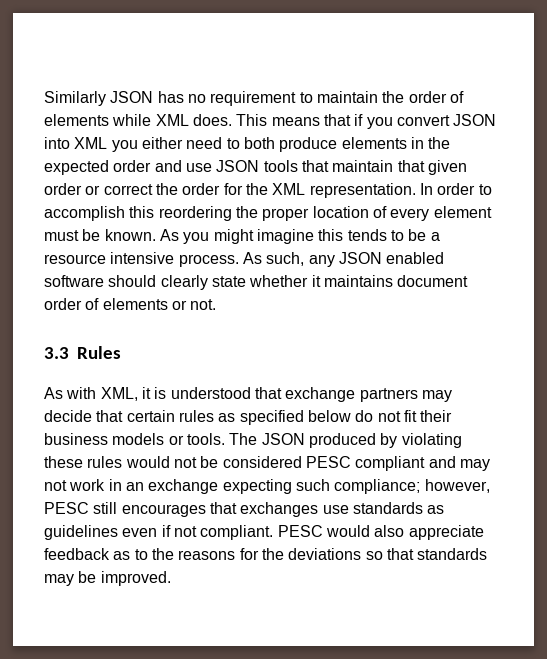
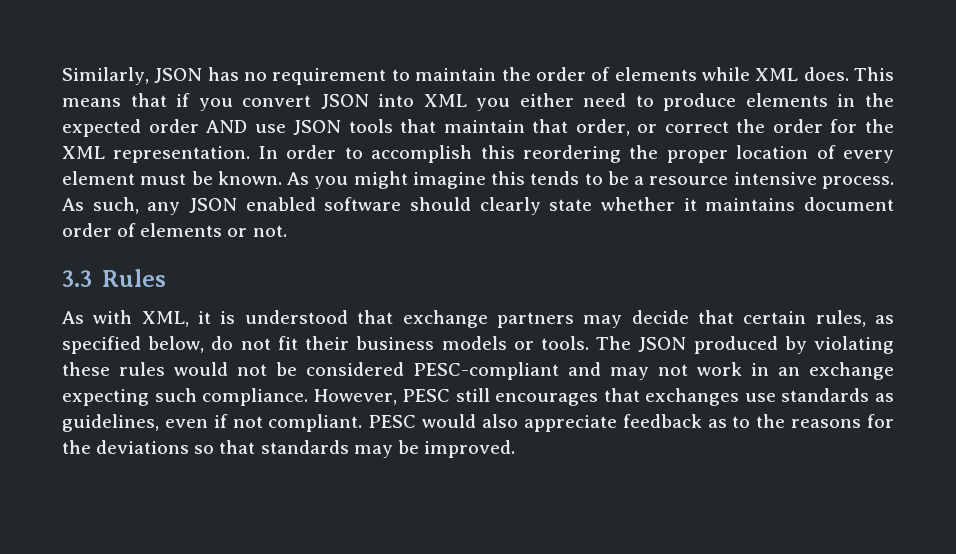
[44,91,106,106] Similarly -> [62,67,149,85] Similarly,
[243,137,275,149] both -> (654, 101) none
[154,160,182,172] and -> [206,120,248,133] AND
[427,160,467,175] [44,183,82,195] given order -> [575,119,630,136] order,
[178,410,214,422] rules -> [815,310,866,327] rules,
[307,410,351,422] below -> [148,336,205,353] below,
[305,456,426,471] PESC compliant -> [413,362,559,380] PESC-compliant
[334,479,490,494] compliance; however, -> [202,388,397,406] compliance. However,
[44,525,118,540] guidelines -> [62,414,159,432] guidelines,

